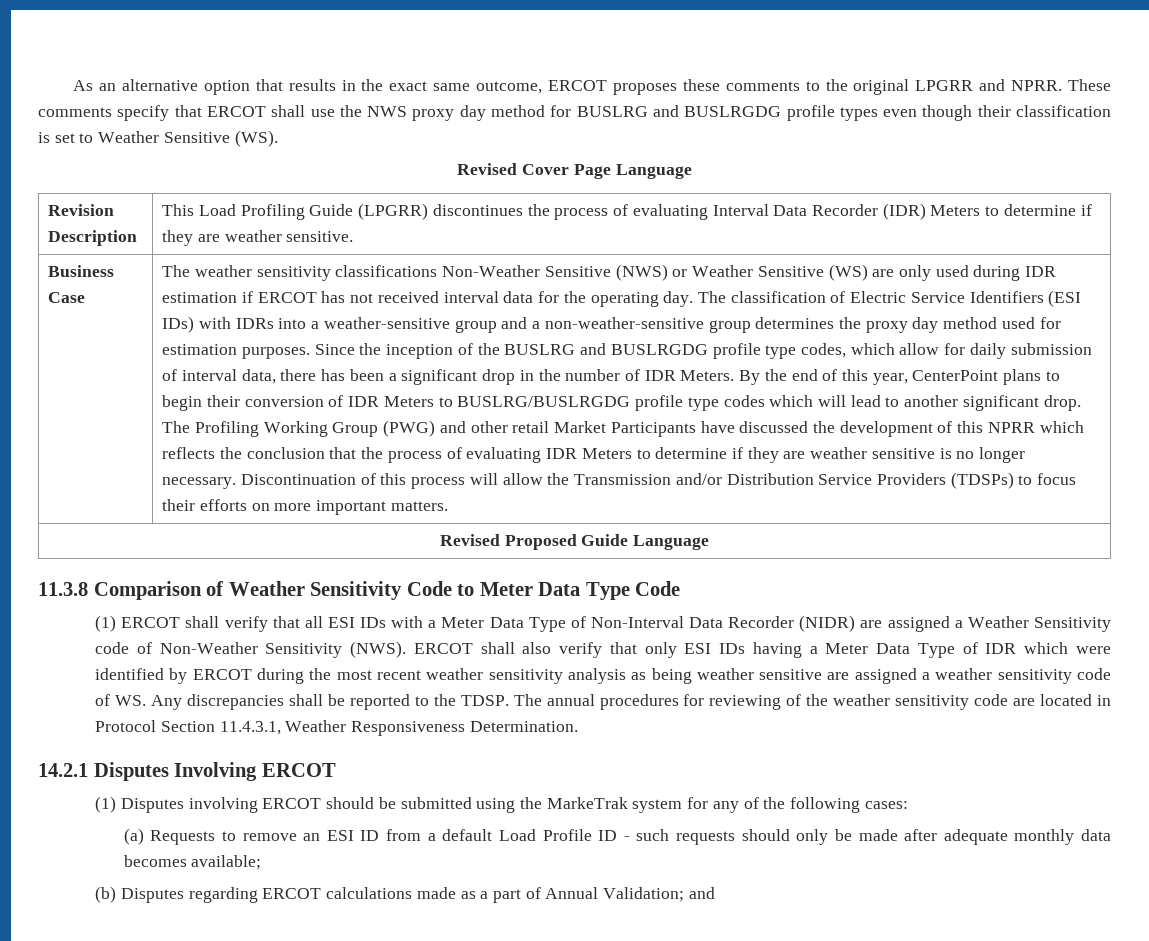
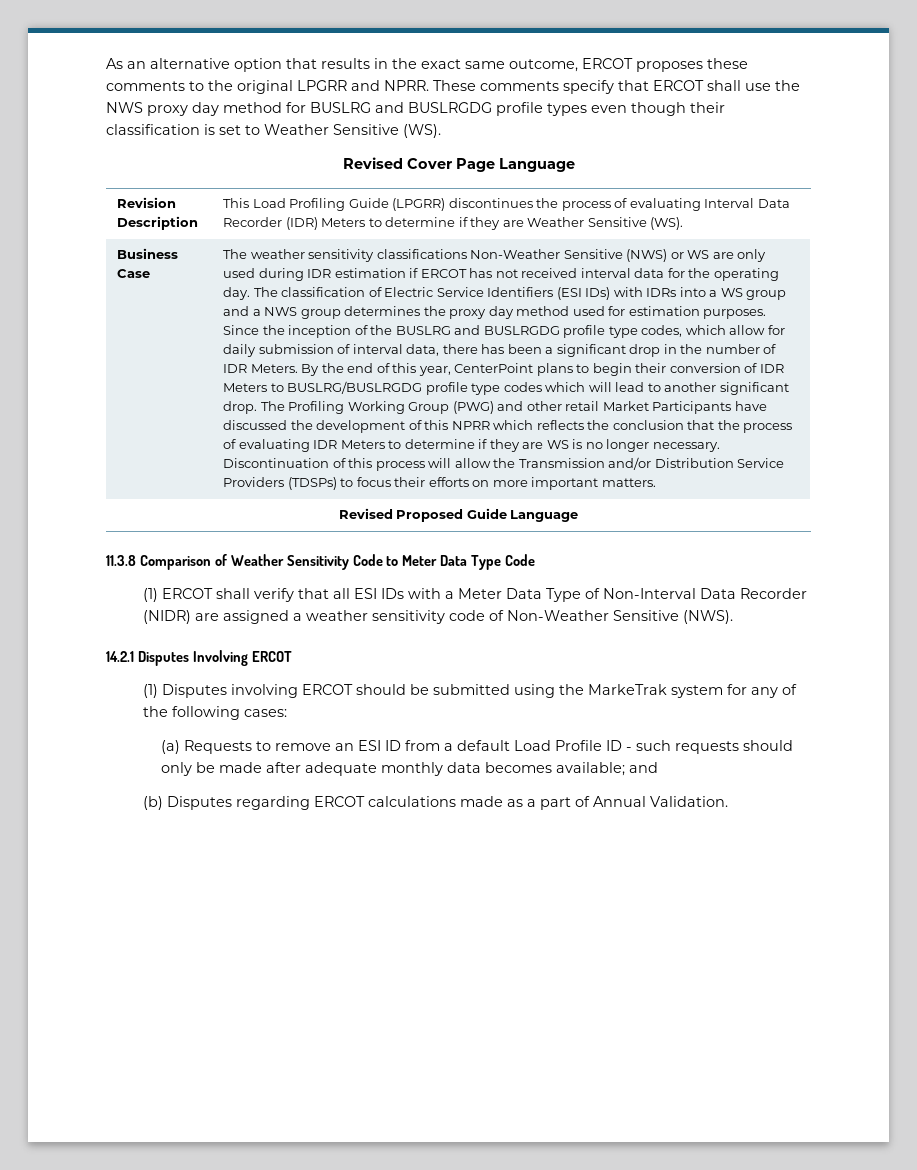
[224,230,354,242] weather sensitive. -> [527,217,684,230] Weather Sensitive (WS).
[692,264,868,281] Weather Sensitive (WS) -> [687,250,710,259] WS
[323,317,450,329] weather-sensitive -> [720,288,743,297] WS
[544,317,704,329] non-weather-sensitive -> [264,307,298,316] NWS
[810,447,935,459] weather sensitive -> [546,440,569,449] WS
[967,616,1112,632] [95,641,1112,658] [95,668,1112,684] [95,694,1111,710] [95,720,578,736] Weather Sensitivity code of Non-Weather Sensitivity (NWS). ERCOT shall also verify that only ESI IDs having a Meter Data Type of IDR which were identified by ERCOT during the most recent weather sensitivity analysis as being weather sensitive are assigned a weather sensitivity code of WS. Any discrepancies shall be reported to the TDSP. The annual procedures for reviewing of the weather sensitivity code are located in Protocol Section 11.4.3.1, Weather Responsiveness Determination. -> [305,610,733,624] weather sensitivity code of Non-Weather Sensitive (NWS).
(262, 862) none -> [629,762,659,773] and
[603,887,715,902] Validation; and -> [649,796,728,807] Validation.

